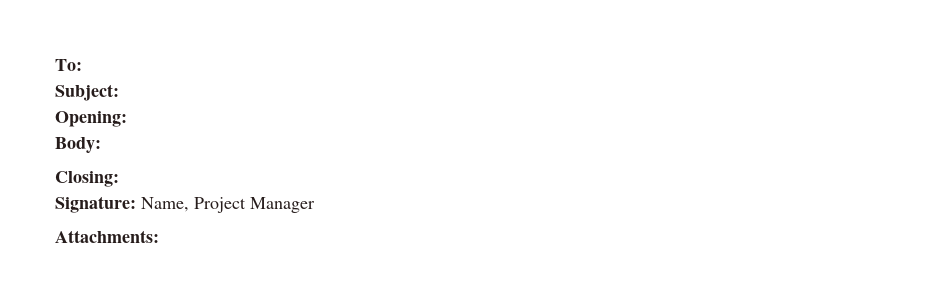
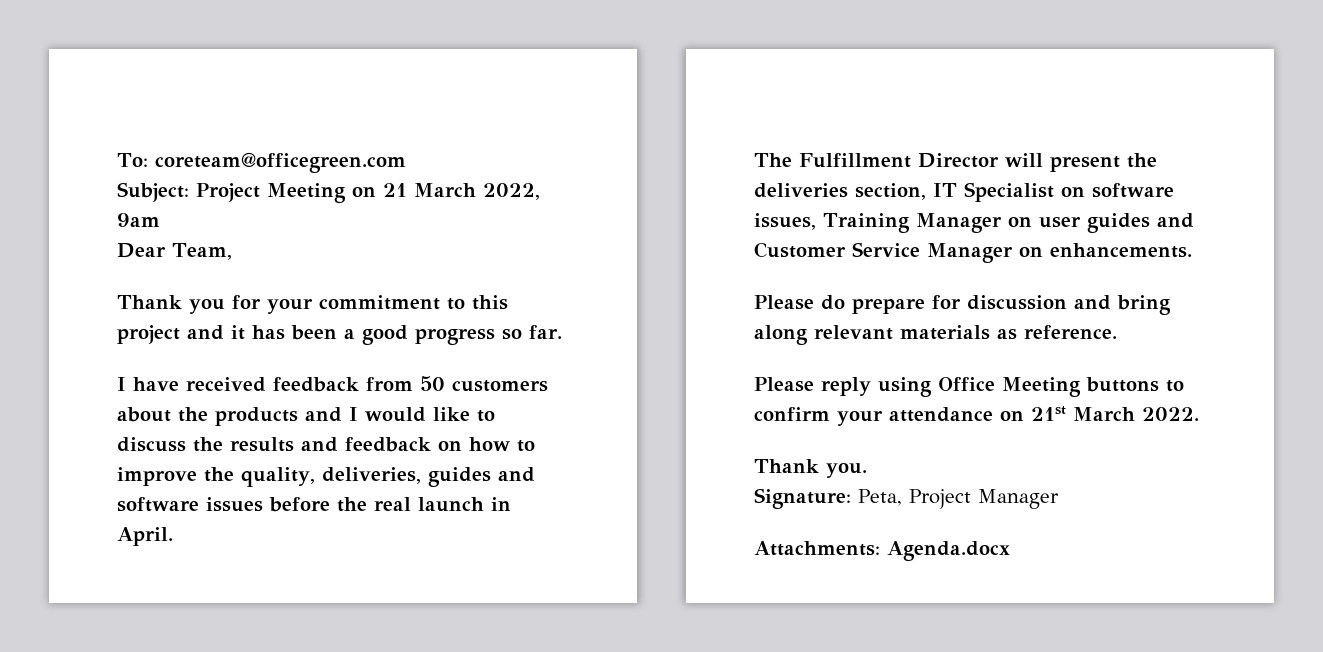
(82, 65) none -> [154,152,406,173] coreteam@officegreen.com
[55,111,127,127] [55,137,101,153] [55,171,119,187] // Opening: // Body: // Closing: -> [196,183,540,203] [117,213,160,227] [117,243,232,260] [117,295,508,314] [117,325,562,345] [117,376,548,392] [117,407,495,426] [117,437,535,452] [117,467,535,487] [117,497,511,512] [117,527,173,546] [754,153,1157,172] [754,182,1174,202] [754,213,1194,233] [754,242,1192,263] [754,295,1171,315] [754,325,1117,345] [754,377,1184,397] [754,406,1199,426] [754,459,867,478] Project Meeting on 21 March 2022, 9am // Dear Team, // Thank you for your commitment to this project and it has been a good progress so far. // I have received feedback from 50 customers about the products and I would like to discuss the results and feedback on how to improve the quality, deliveries, guides and software issues before the real launch in April. // The Fulfillment Director will present the deliveries section, IT Specialist on software issues, Training Manager on user guides and Customer Service Manager on enhancements. // Please do prepare for discussion and bring along relevant materials as reference. // Please reply using Office Meeting buttons to confirm your attendance on 21st March 2022. // Thank you.
[141,197,189,212] Name, -> [858,489,902,506] Peta,
(159, 236) none -> [887,541,1010,561] Agenda.docx

